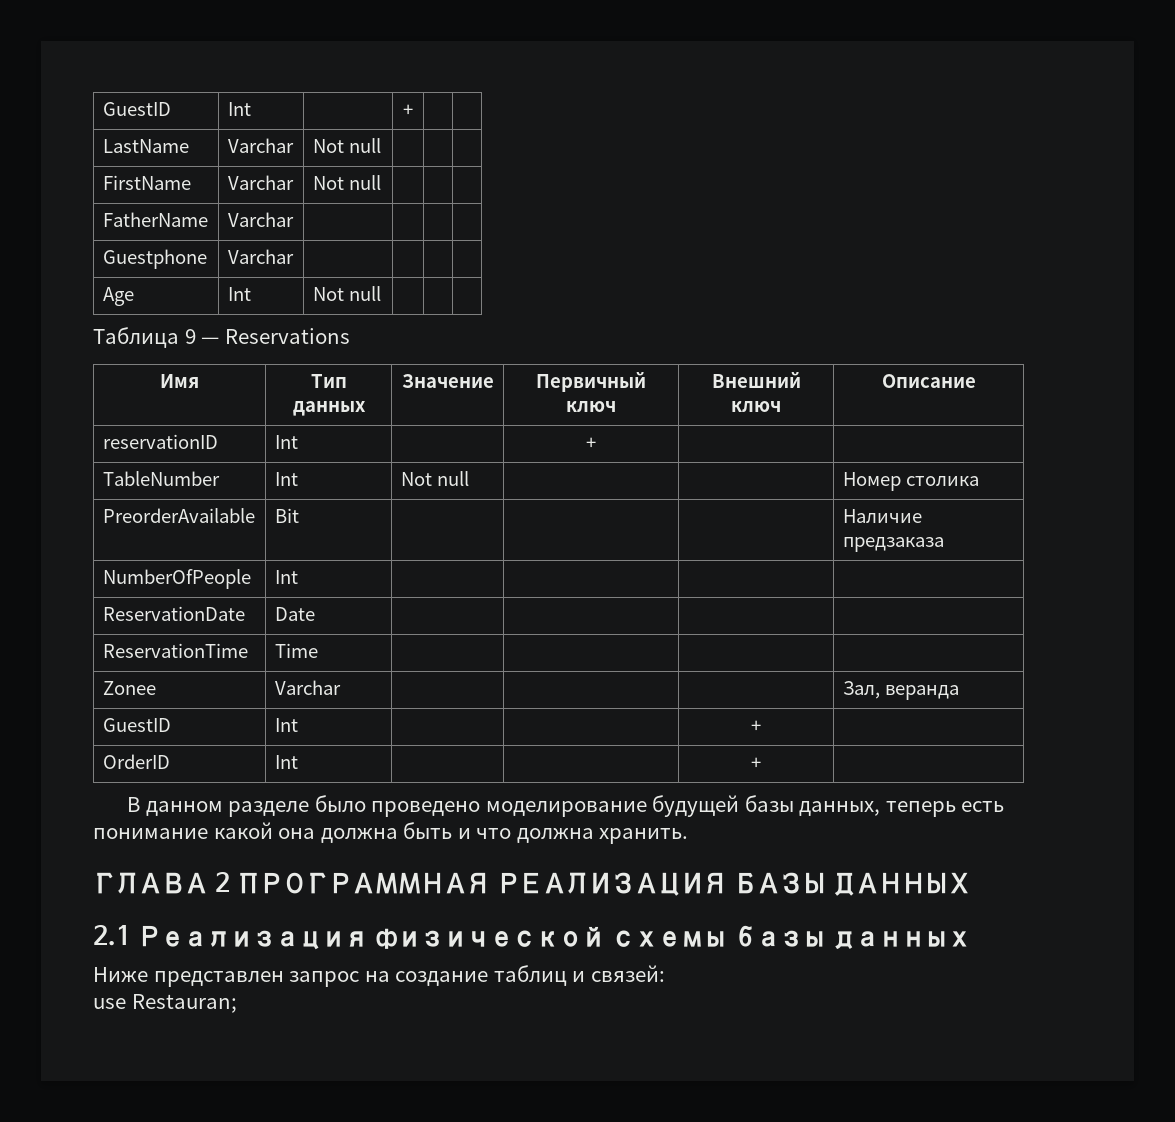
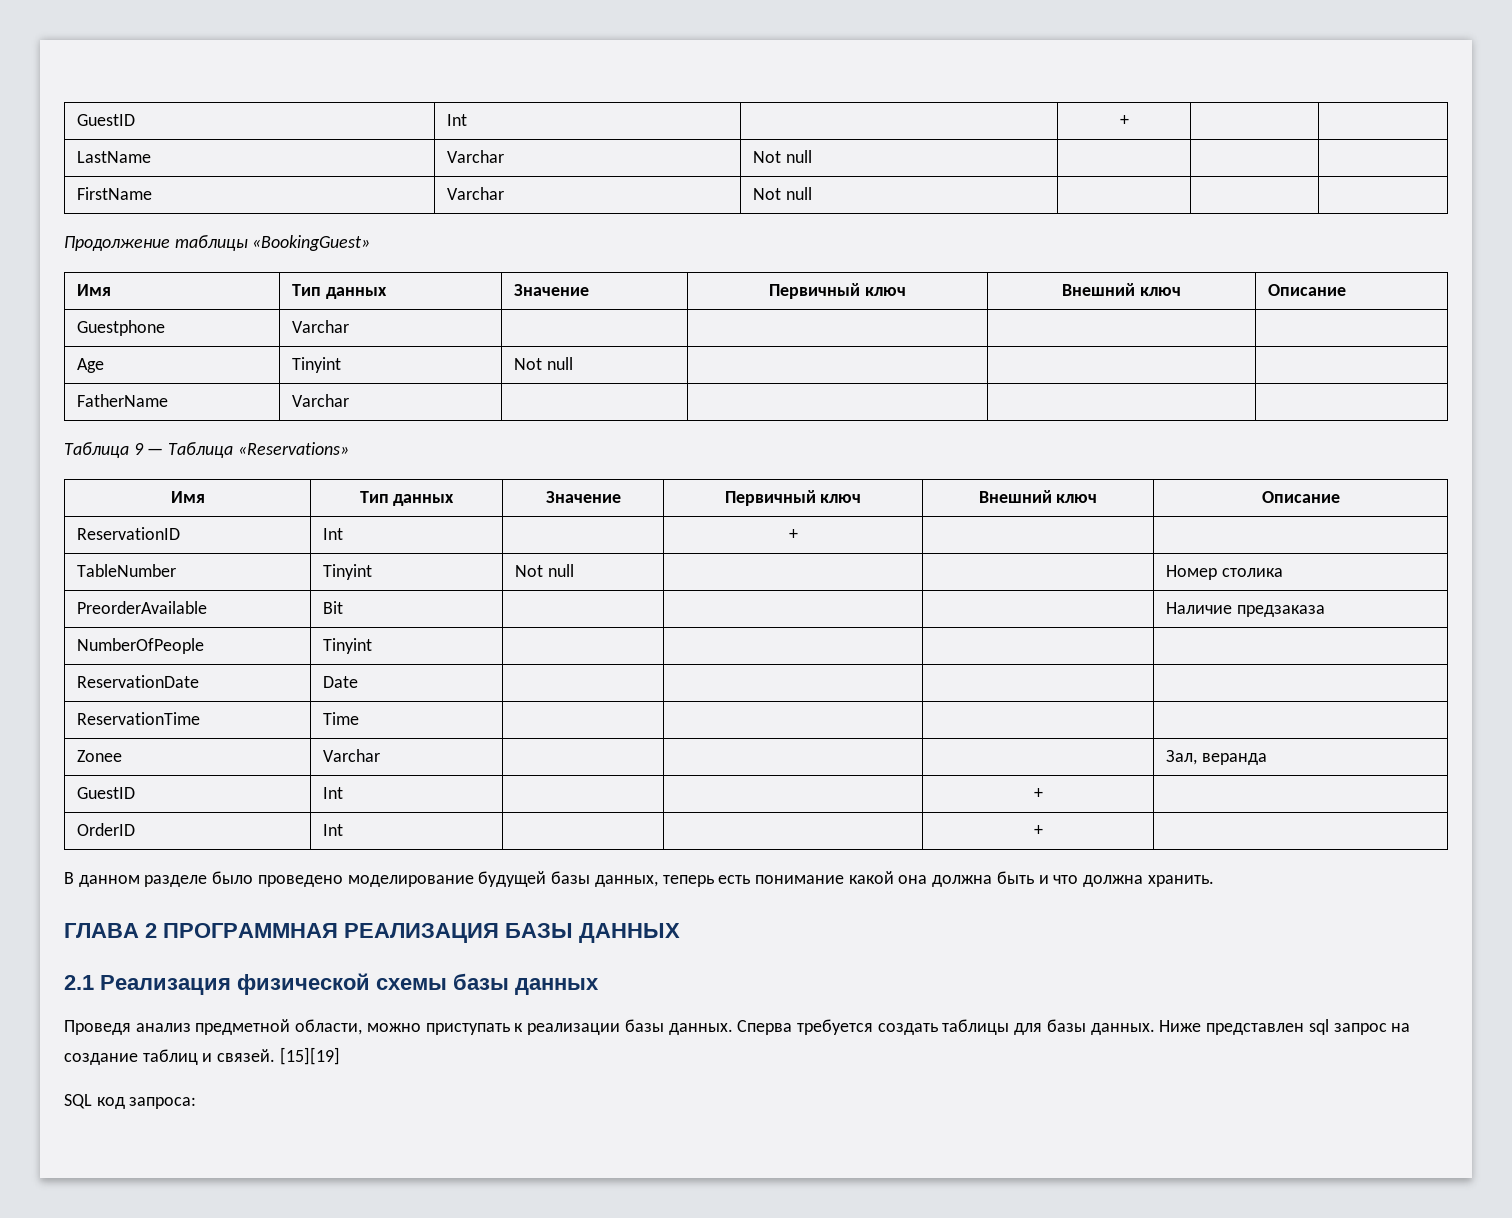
[102,212,208,227] [227,212,294,227] [102,249,207,269] [227,249,294,264] [102,287,134,306] [227,287,251,301] [312,286,381,301] [93,327,350,348] [160,374,199,388] [310,374,347,388] [292,401,366,416] [401,374,494,388] [536,372,646,392] [566,401,616,412] [711,372,801,388] [731,401,781,412] [881,374,976,388] [102,434,218,449] // FatherName | Varchar | | | | // Guestphone | Varchar | | | | // Age | Int | Not null | | | // Таблица 9 — Reservations // Имя | Тип данных | Значение | Первичный ключ | Внешний ключ | Описание // reservationID -> [64,235,371,251] [77,284,112,296] [292,284,388,299] [514,284,590,296] [769,283,906,299] [1062,283,1181,296] [1268,284,1347,296] [77,320,166,336] [292,320,350,333] [77,358,105,373] [292,357,342,373] [514,357,574,370] [77,394,169,407] [292,394,350,407] [64,442,349,458] [170,491,205,503] [359,491,455,506] [545,491,621,503] [724,490,862,506] [978,490,1098,503] [1261,491,1340,503] [77,527,181,540] // Продолжение таблицы «BookingGuest» // Имя | Тип данных | Значение | Первичный ключ | Внешний ключ | Описание // Guestphone | Varchar | | | | // Age | Tinyint | Not null | | | // FatherName | Varchar | | | | // Таблица 9 — Таблица «Reservations» // Имя | Тип данных | Значение | Первичный ключ | Внешний ключ | Описание // ReservationID
[274,472,298,486] Int -> [323,564,373,580] Tinyint
[274,570,298,584] Int -> [323,638,373,654] Tinyint
(972, 940) none -> [64,1019,1155,1035] Проведя анализ предметной области, можно приступать к реализации базы данных. Сперва требуется создать таблицы для базы данных.
(284, 979) none -> [1308,1019,1329,1035] sql
[590,965,665,982] [93,994,237,1013] связей: // use Restauran; -> [217,1047,340,1065] [64,1094,197,1109] связей. [15][19] // SQL код запроса:

